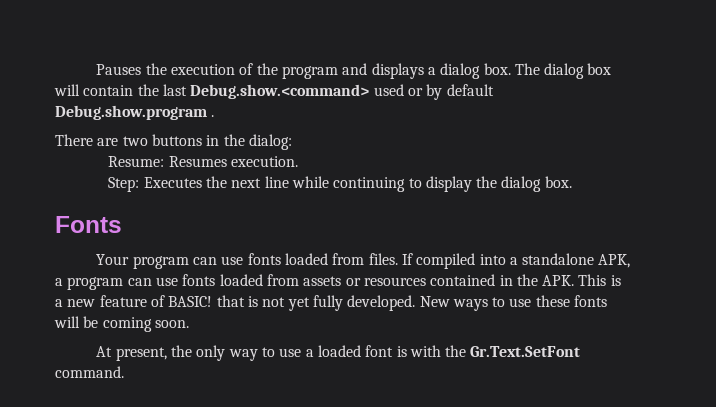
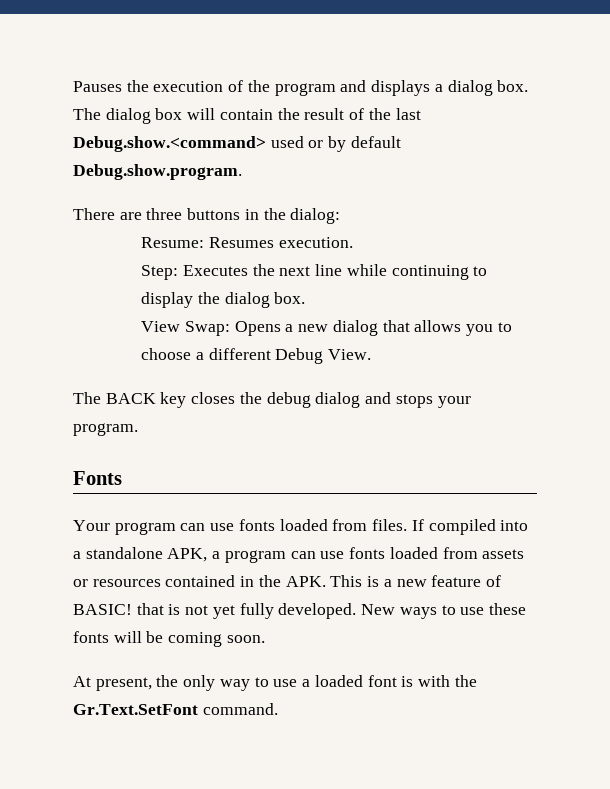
(159, 90) none -> [304,108,391,120] result of the
[55,105,215,120] Debug.show.program . -> [73,164,242,180] Debug.show.program.
[122,136,148,146] two -> [146,208,183,220] three
(572, 182) none -> [141,320,512,336] [141,348,372,364] [73,392,471,408] [73,423,138,436] // View Swap: Opens a new dialog that allows you to choose a different Debug View. // The BACK key closes the debug dialog and stops your program.

